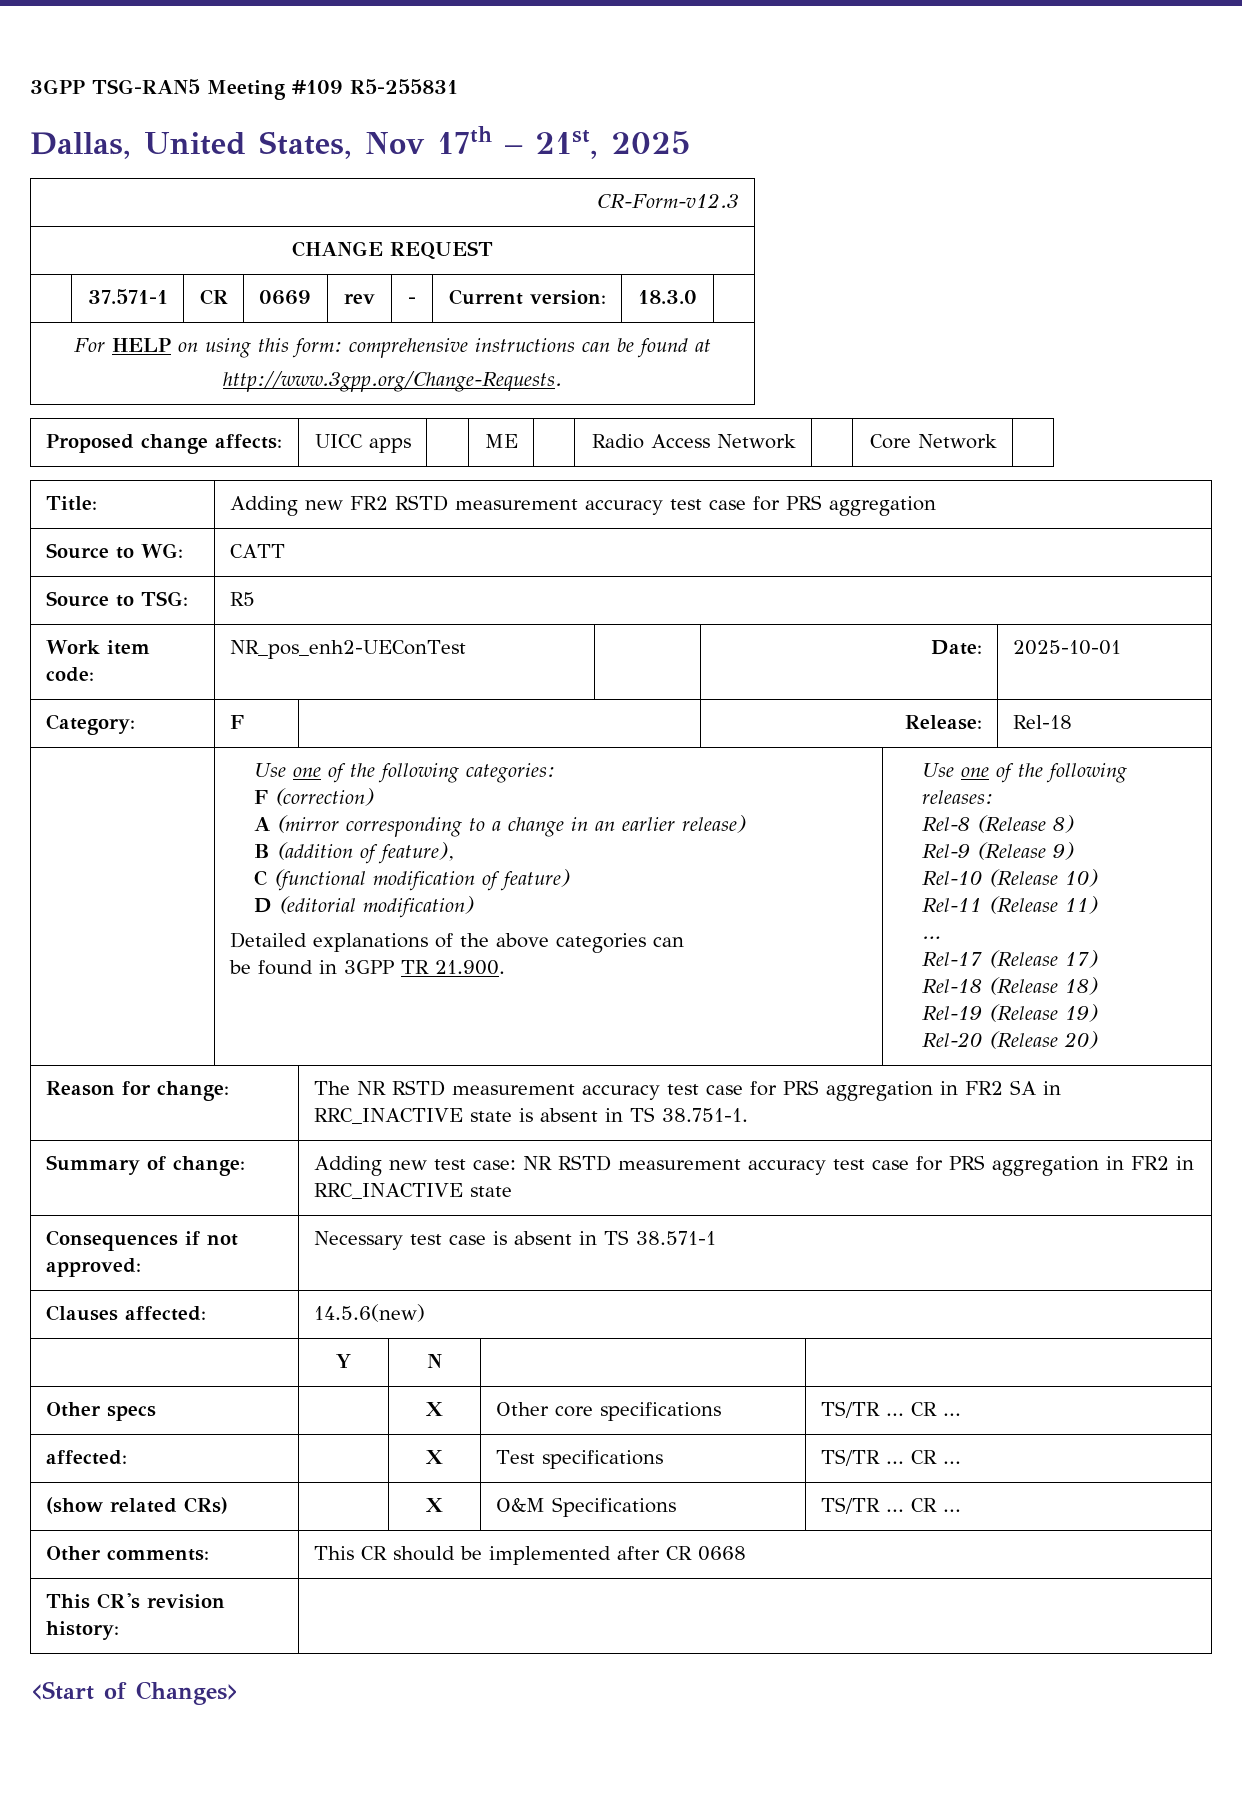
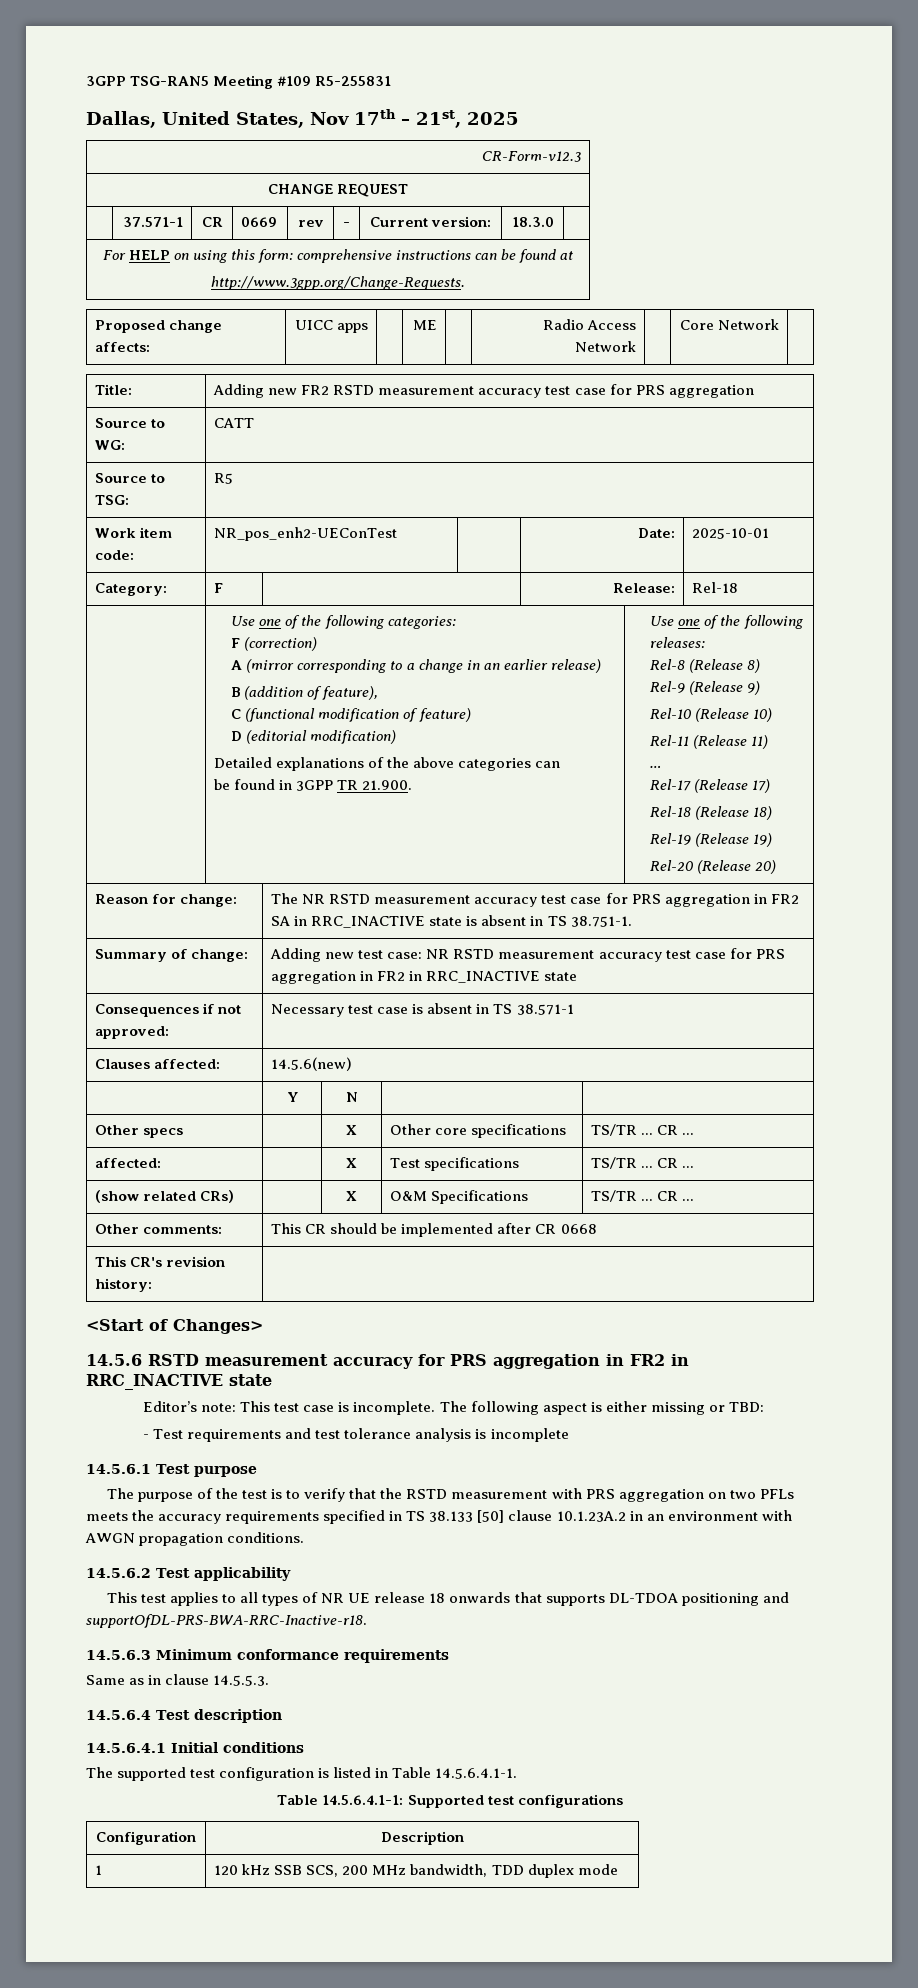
(239, 1693) none -> [86,1354,689,1369] [86,1374,272,1390] [143,1401,764,1415] [143,1428,569,1442] [86,1464,257,1477] [106,1488,794,1502] [86,1510,792,1524] [85,1532,305,1546] [86,1567,291,1581] [106,1592,789,1606] [86,1614,367,1628] [86,1649,449,1663] [86,1674,270,1686] [86,1709,282,1723] [86,1742,304,1753] [86,1767,518,1781] [277,1794,623,1808] [96,1831,196,1845] [380,1831,464,1845] [95,1865,103,1875] [214,1864,618,1878] // 14.5.6 RSTD measurement accuracy for PRS aggregation in FR2 in RRC_INACTIVE state // Editor’s note: This test case is incomplete. The following aspect is either missing or TBD: // - Test requirements and test tolerance analysis is incomplete // 14.5.6.1 Test purpose // The purpose of the test is to verify that the RSTD measurement with PRS aggregation on two PFLs meets the accuracy requirements specified in TS 38.133 [50] clause 10.1.23A.2 in an environment with AWGN propagation conditions. // 14.5.6.2 Test applicability // This test applies to all types of NR UE release 18 onwards that supports DL-TDOA positioning and supportOfDL-PRS-BWA-RRC-Inactive-r18. // 14.5.6.3 Minimum conformance requirements // Same as in clause 14.5.5.3. // 14.5.6.4 Test description // 14.5.6.4.1 Initial conditions // The supported test configuration is listed in Table 14.5.6.4.1-1. // Table 14.5.6.4.1-1: Supported test configurations // Configuration | Description // 1 | 120 kHz SSB SCS, 200 MHz bandwidth, TDD duplex mode

